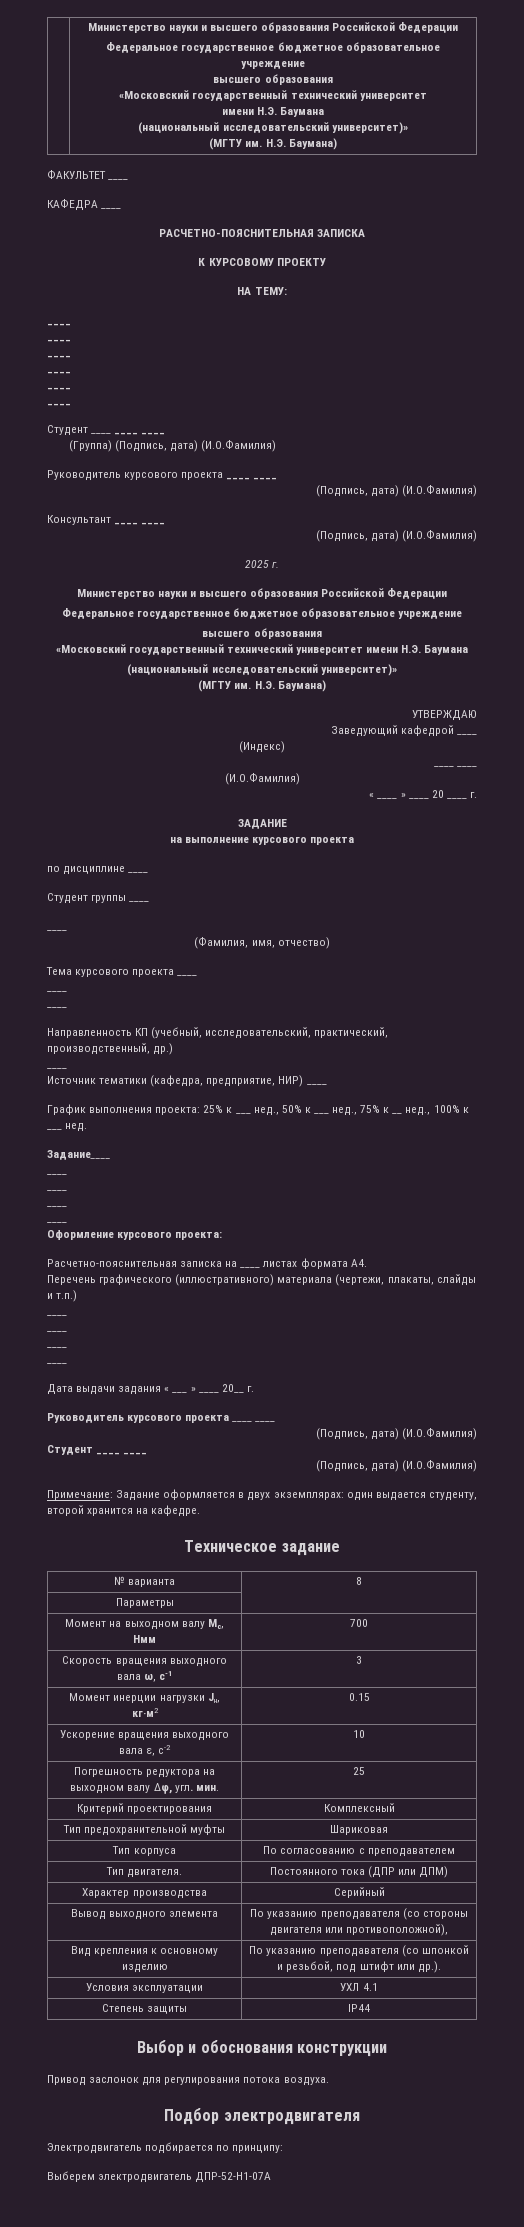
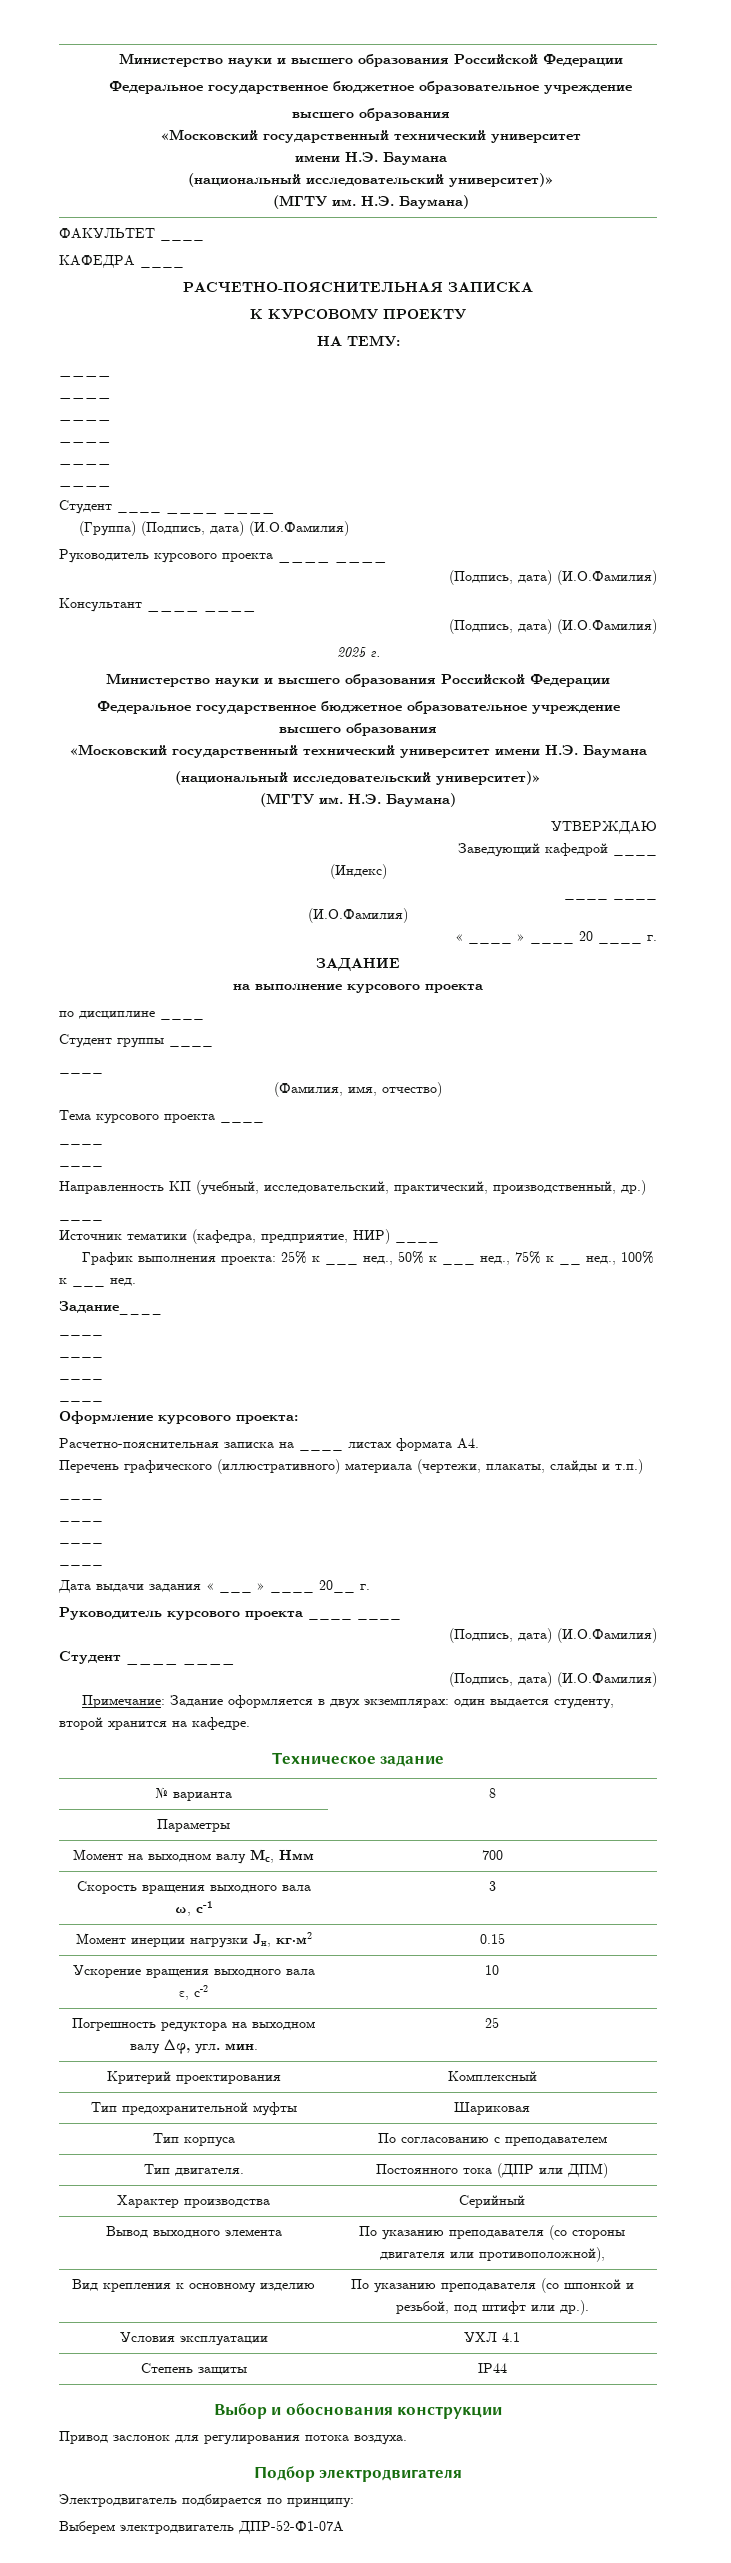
[195,2172,272,2183] ДПР-52-Н1-07А -> [238,2520,344,2534] ДПР-52-Ф1-07А

